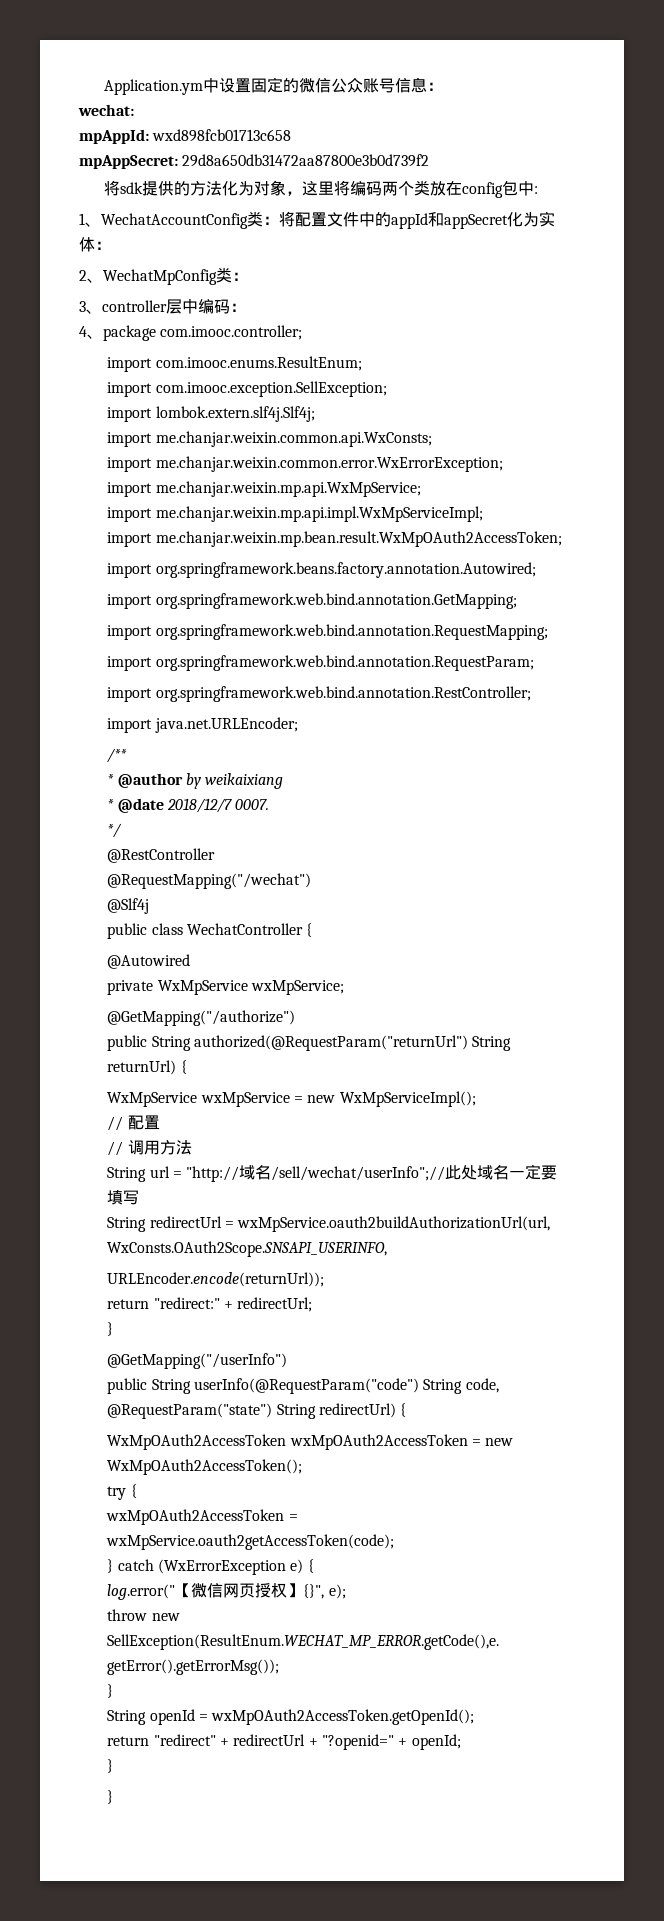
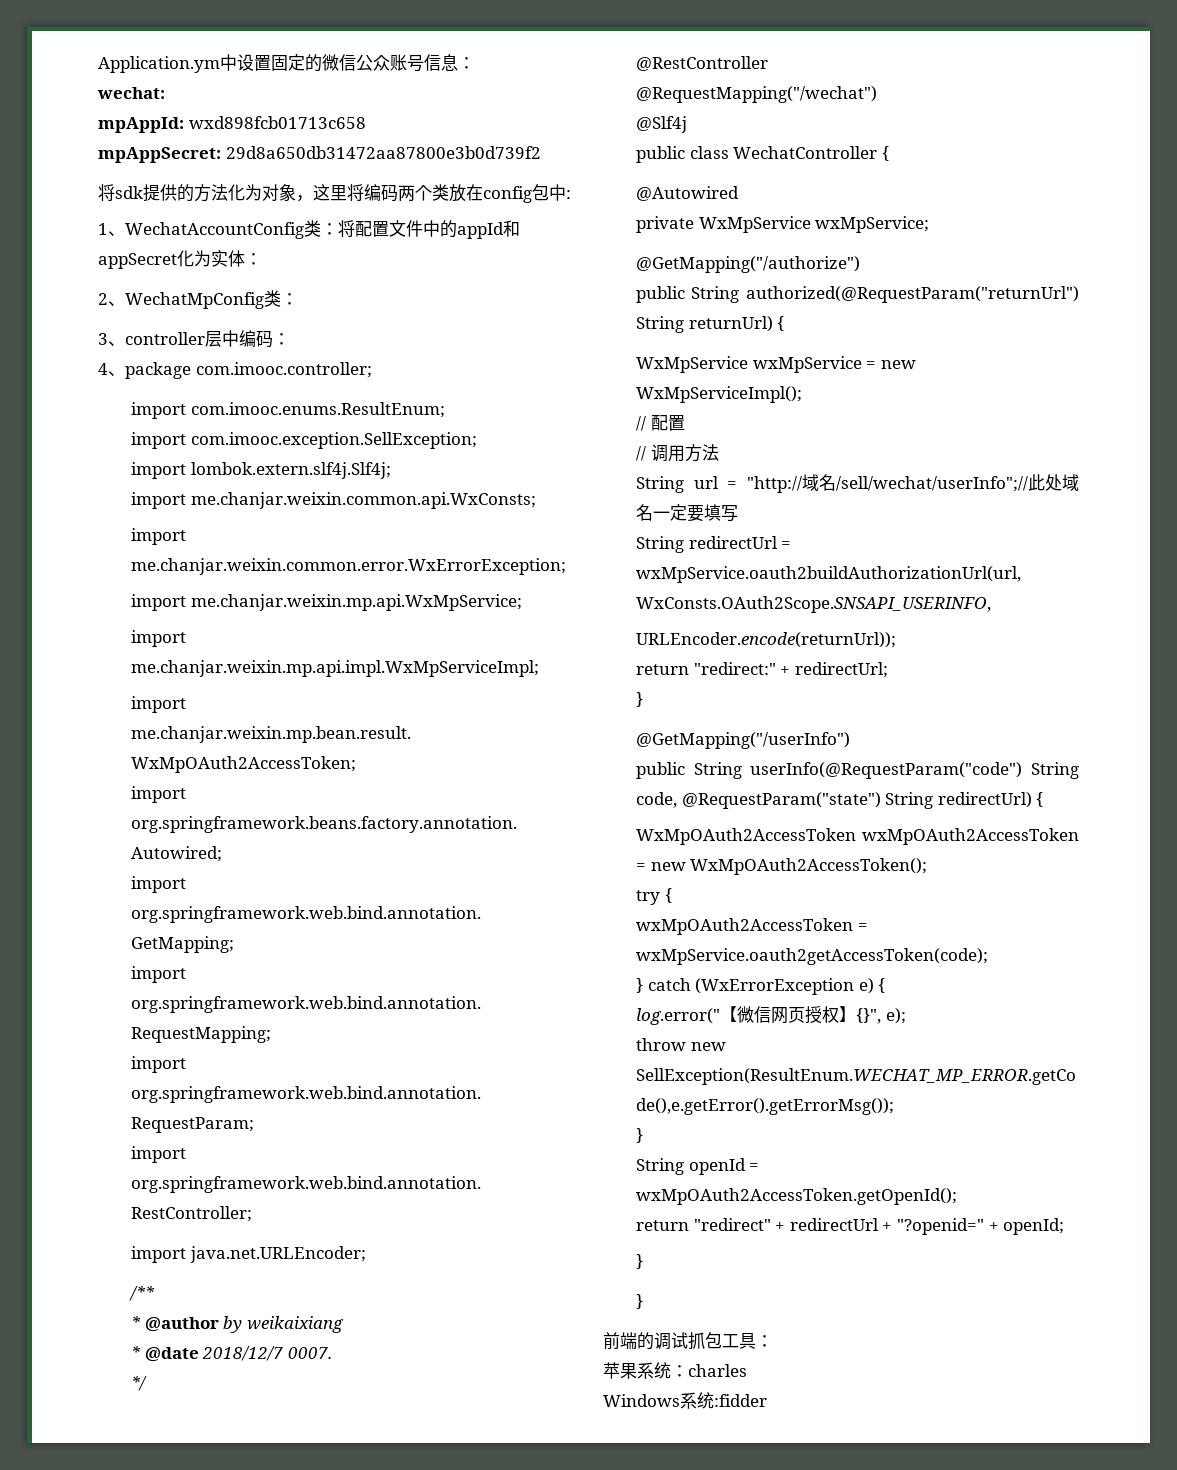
(114, 1797) none -> [603,1332,773,1350] [603,1362,747,1379] [603,1392,767,1409] // 前端的调试抓包工具： // 苹果系统：charles // Windows系统:fidder

